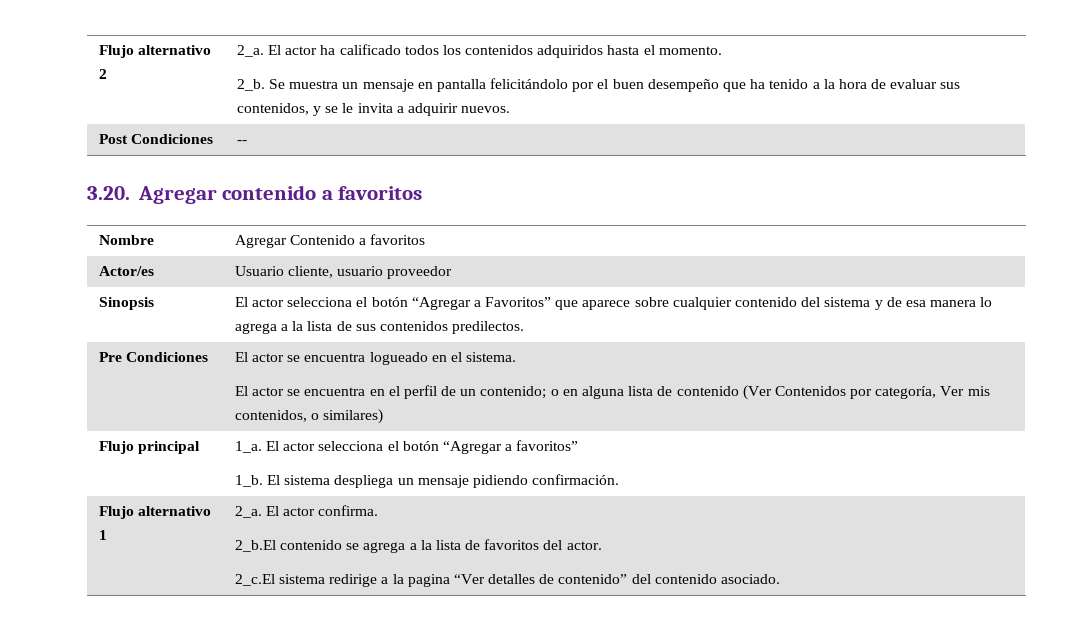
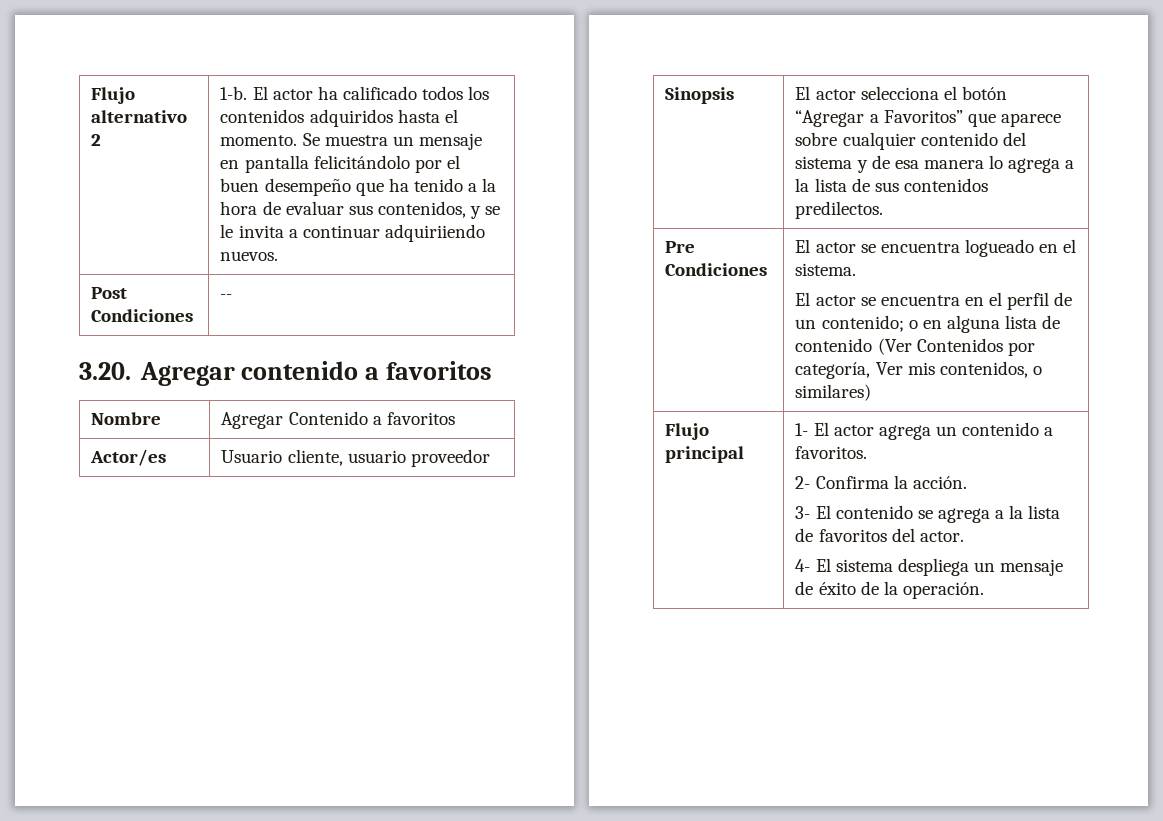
[236,45,264,57] 2_a. -> [220,86,248,100] 1-b.
[236,79,265,91] // 2_b. -> (298, 140) none
[407,103,458,116] adquirir -> [302,224,485,242] continuar adquiriiendo
[234,440,579,454] [234,474,620,488] [98,506,211,519] [98,530,107,540] [234,505,379,518] [234,540,276,552] 1_a. El actor selecciona el botón “Agregar a favoritos” // 1_b. El sistema despliega un mensaje pidiendo confirmación. // Flujo alternativo 1 | 2_a. El actor confirma. // 2_b.El -> [795,422,1054,440] [795,446,868,459] [795,475,967,489] [795,505,831,519] 1- El actor agrega un contenido a favoritos. // 2- Confirma la acción. // 3- El
[234,574,780,587] 2_c.El sistema redirige a la pagina “Ver detalles de contenido” del contenido asociado. -> [795,558,1064,576] [795,581,984,599] 4- El sistema despliega un mensaje de éxito de la operación.

